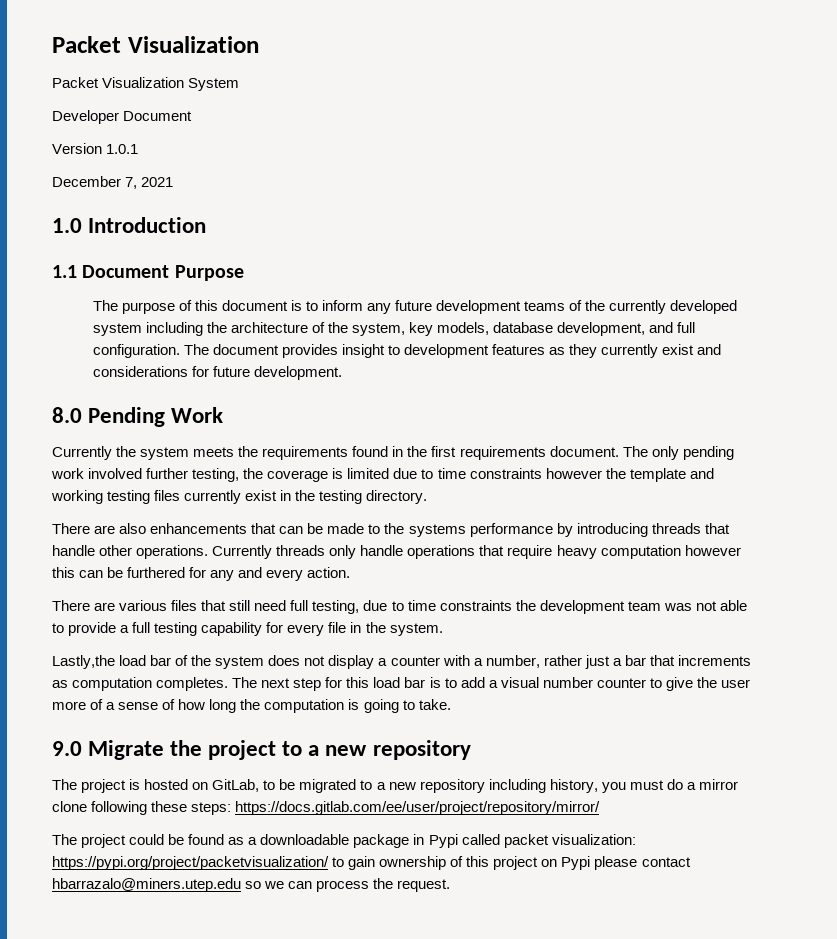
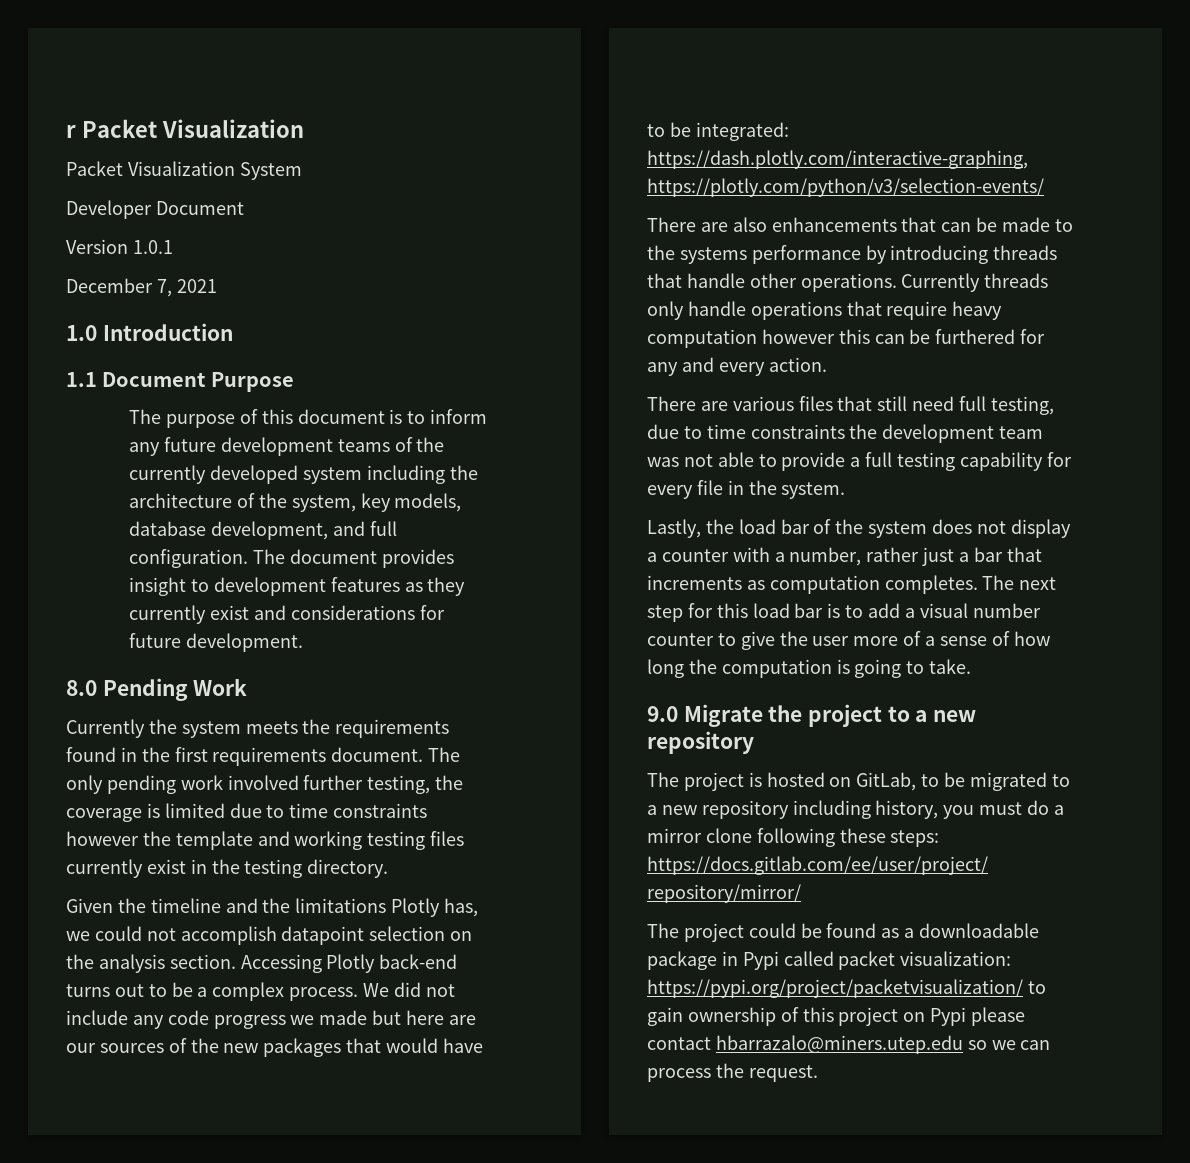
(52, 44) none -> [66,125,76,138] r
(428, 497) none -> [66,898,479,917] [66,926,473,945] [66,954,458,973] [66,982,455,1001] [66,1010,476,1029] [66,1038,483,1057] [647,122,789,141] [647,150,1028,169] [647,178,1044,197] // Given the timeline and the limitations Plotly has, we could not accomplish datapoint selection on the analysis section. Accessing Plotly back-end turns out to be a complex process. We did not include any code progress we made but here are our sources of the new packages that would have to be integrated: https://dash.plotly.com/interactive-graphing, https://plotly.com/python/v3/selection-events/
[52,655,115,669] Lastly,the -> [647,519,734,538] Lastly, the

